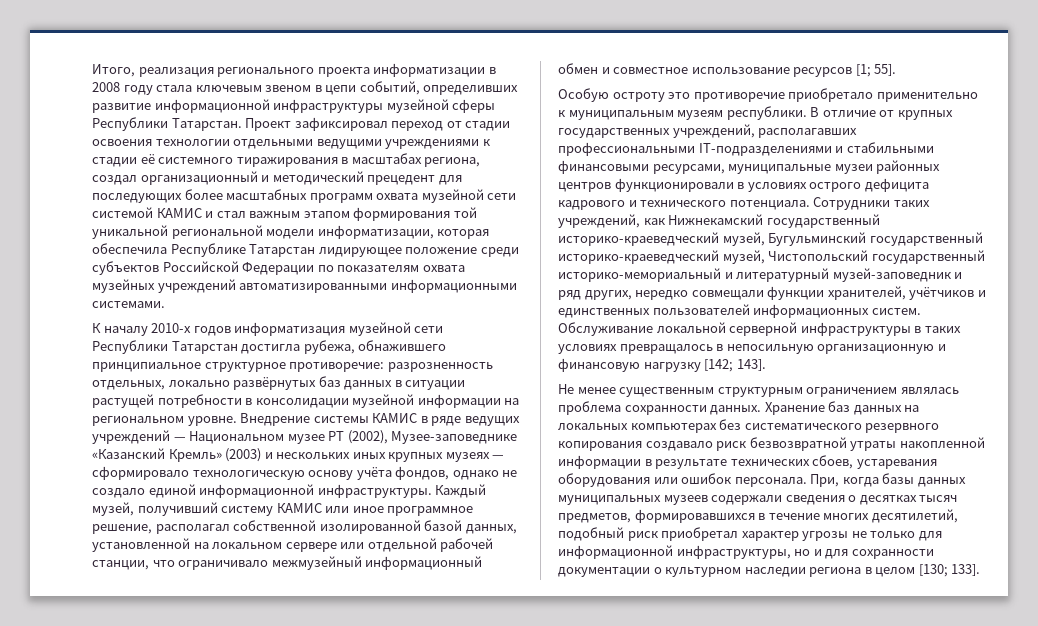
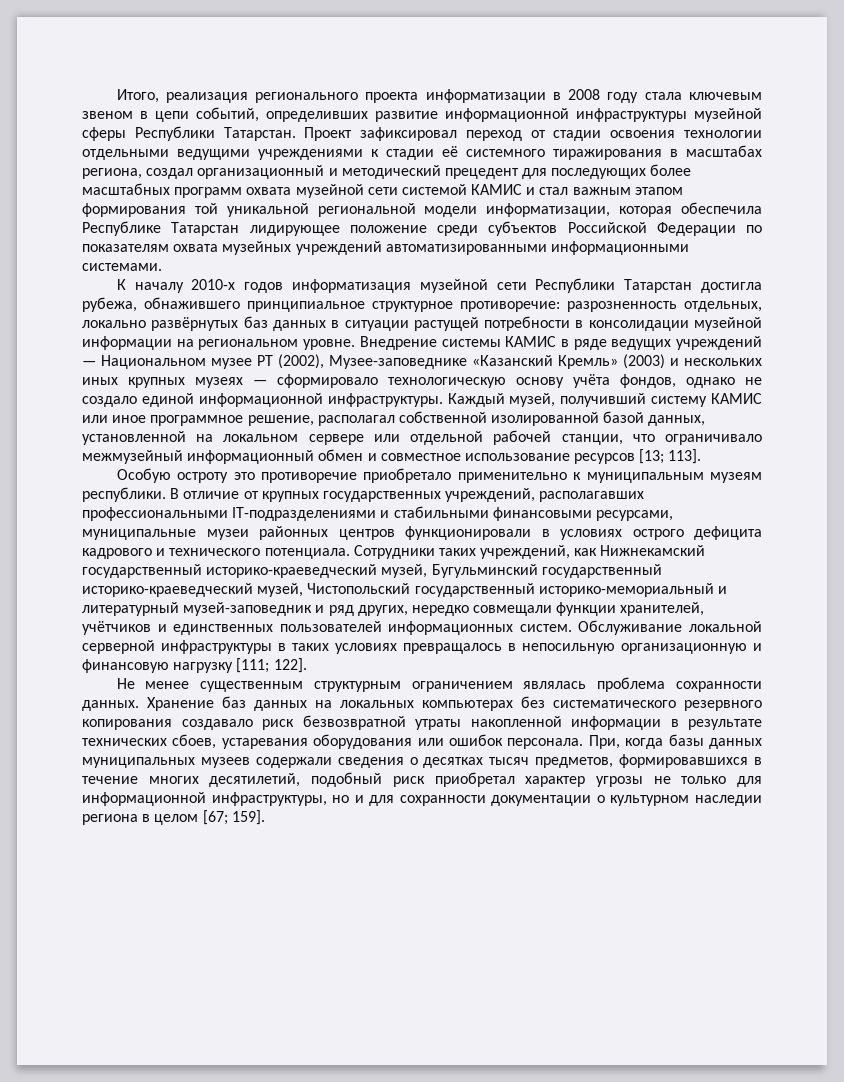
[855,64,897,77] [1; 55]. -> [639,449,702,464] [13; 113].
[704,359,766,372] [142; 143]. -> [236,658,307,673] [111; 122].
[918,564,981,577] [130; 133]. -> [202,810,265,825] [67; 159].

